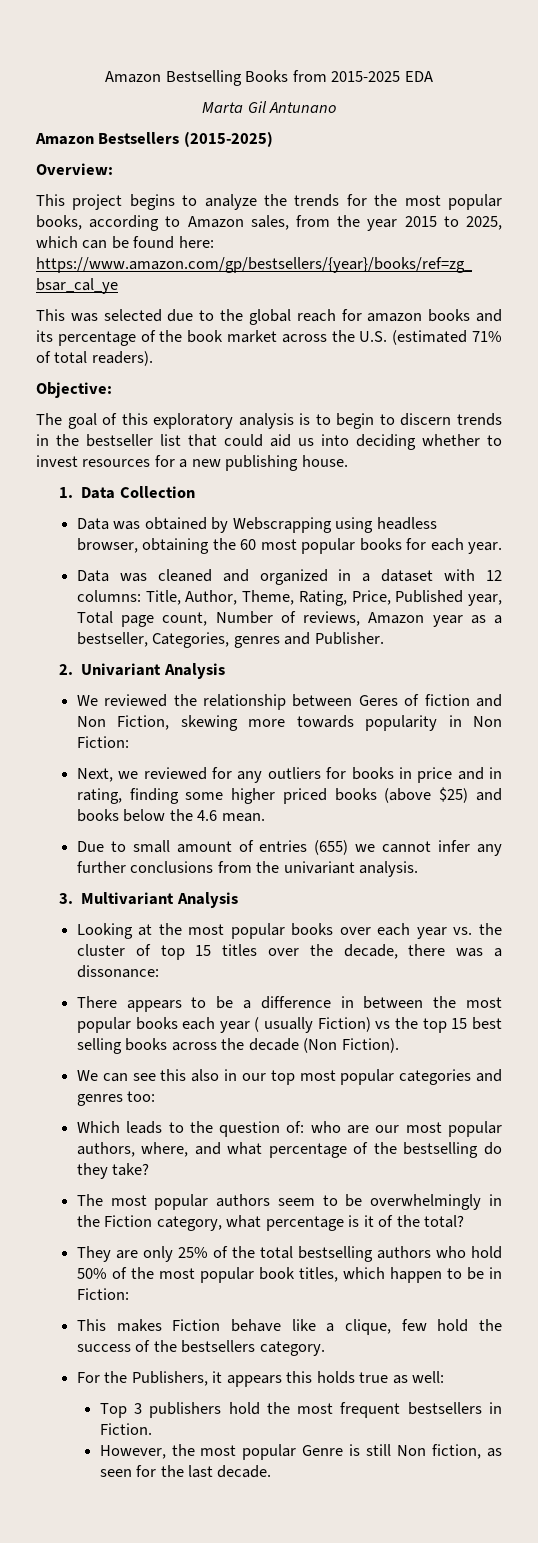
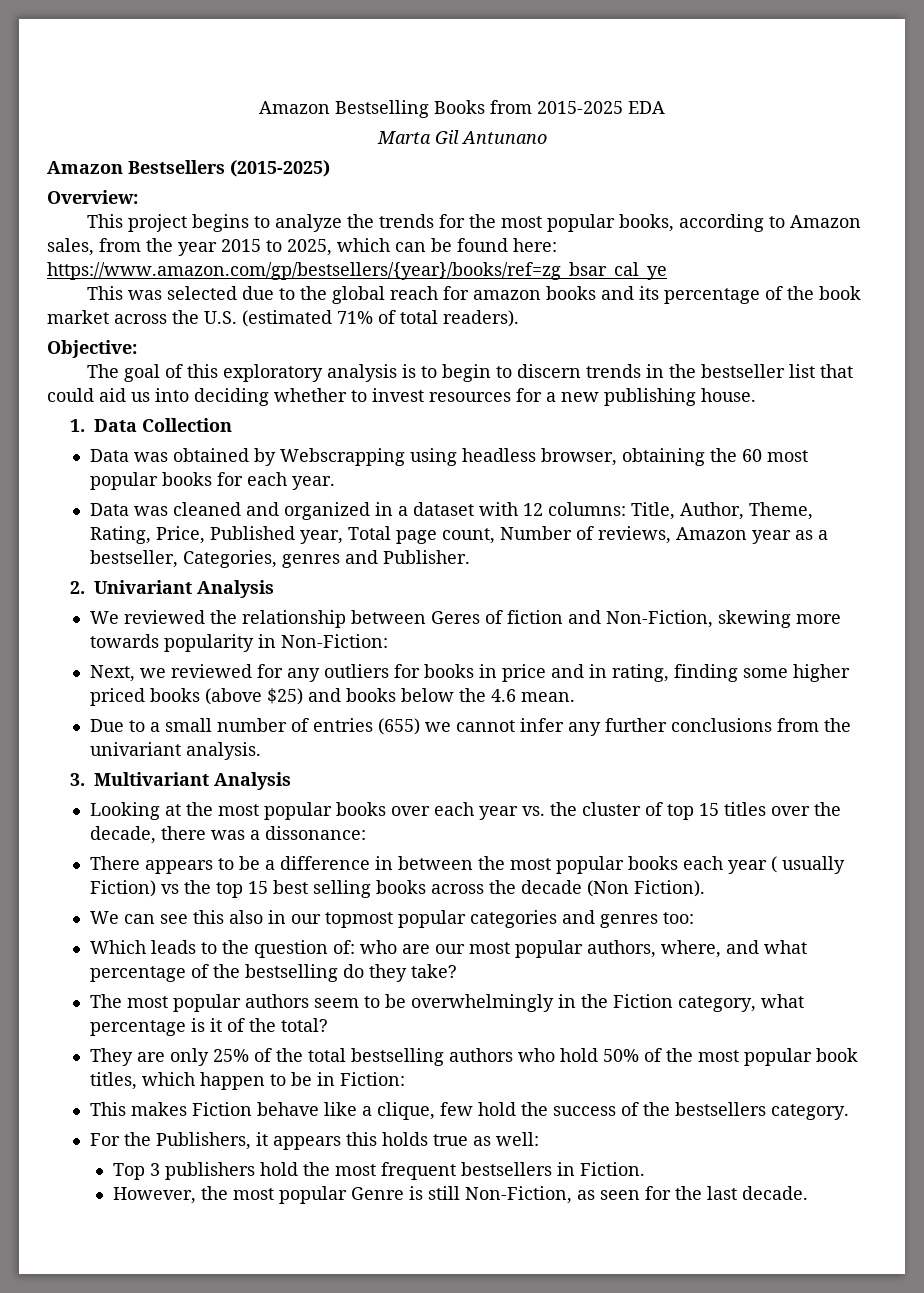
[76,715,170,730] Non Fiction, -> [605,610,713,628] Non-Fiction,
[473,716,503,727] [76,736,129,748] Non Fiction: -> [280,634,388,648] Non-Fiction:
[132,840,232,853] small amount -> [149,718,287,732] a small number
[270,1070,336,1085] top most -> [324,912,393,928] topmost
[397,1444,482,1459] Non fiction, -> [464,1186,572,1204] Non-Fiction,

